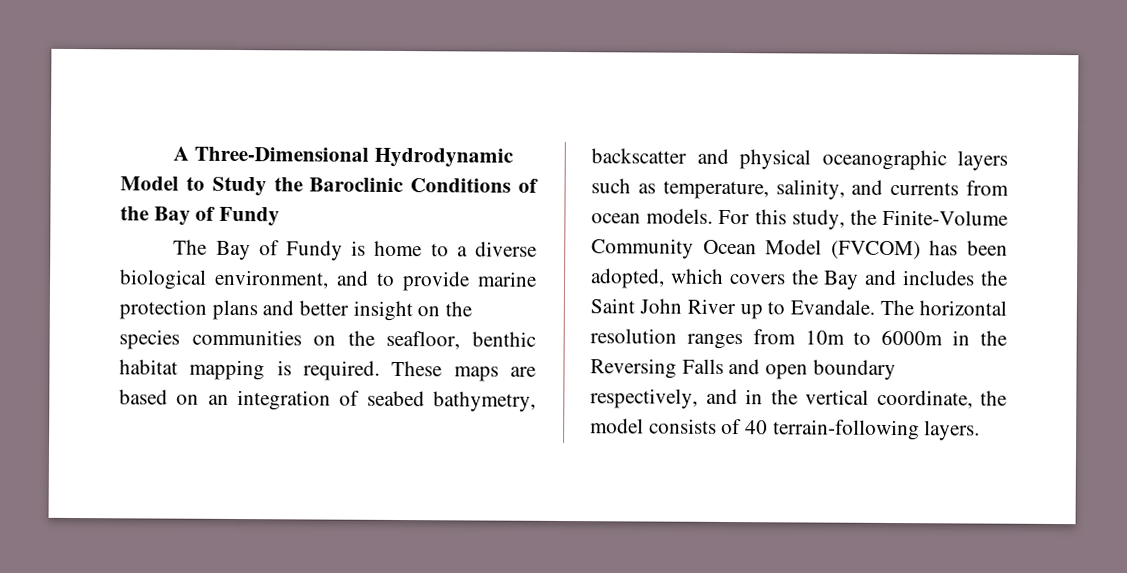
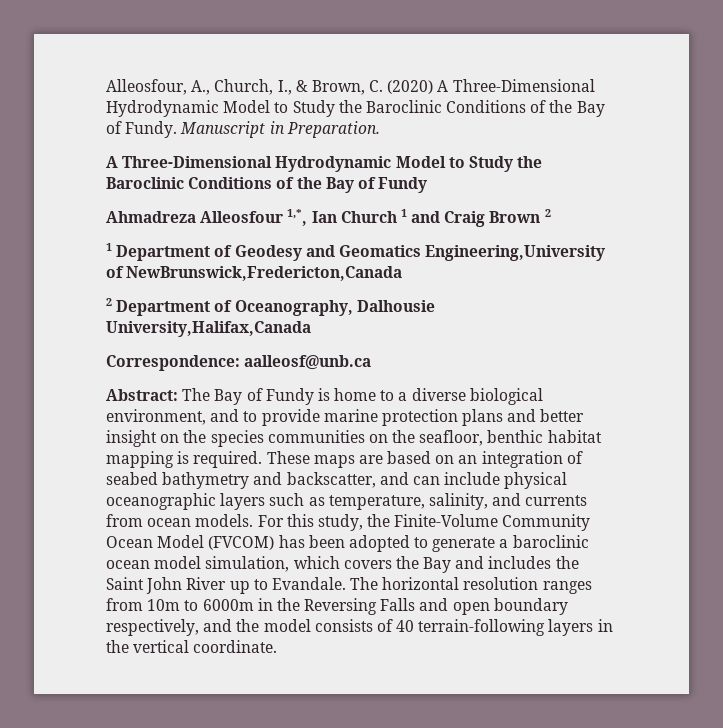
(173, 153) none -> [106,79,595,95] [106,100,605,117] [106,121,380,138] Alleosfour, A., Church, I., & Brown, C. (2020) A Three-Dimensional Hydrodynamic Model to Study the Baroclinic Conditions of the Bay of Fundy. Manuscript in Preparation. //
(281, 216) none -> [106,209,551,227] [106,243,606,261] [106,266,403,281] [106,298,435,316] [106,321,311,337] [106,355,372,371] [106,389,178,401] Ahmadreza Alleosfour 1,*, Ian Church 1 and Craig Brown 2 // 1 Department of Geodesy and Geomatics Engineering,University of NewBrunswick,Fredericton,Canada // 2 Department of Oceanography, Dalhousie University,Halifax,Canada // Correspondence: aalleosf@unb.ca // Abstract:
[433,391,536,412] [591,148,729,165] bathymetry, backscatter and -> [162,472,501,489] bathymetry and backscatter, and can include
[590,268,665,289] adopted, -> [348,535,589,552] [106,556,290,572] adopted to generate a baroclinic ocean model simulation,
[745,389,973,409] in the vertical coordinate, -> (233, 625) none
[924,420,981,441] layers. -> [548,619,613,636] [106,640,278,653] layers in the vertical coordinate.

